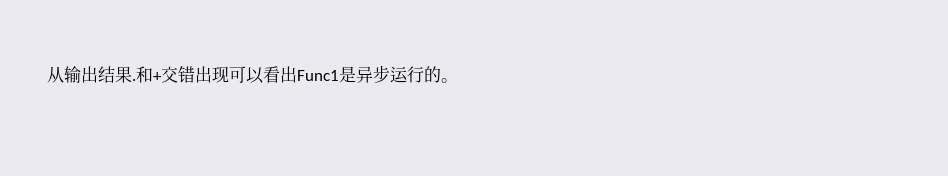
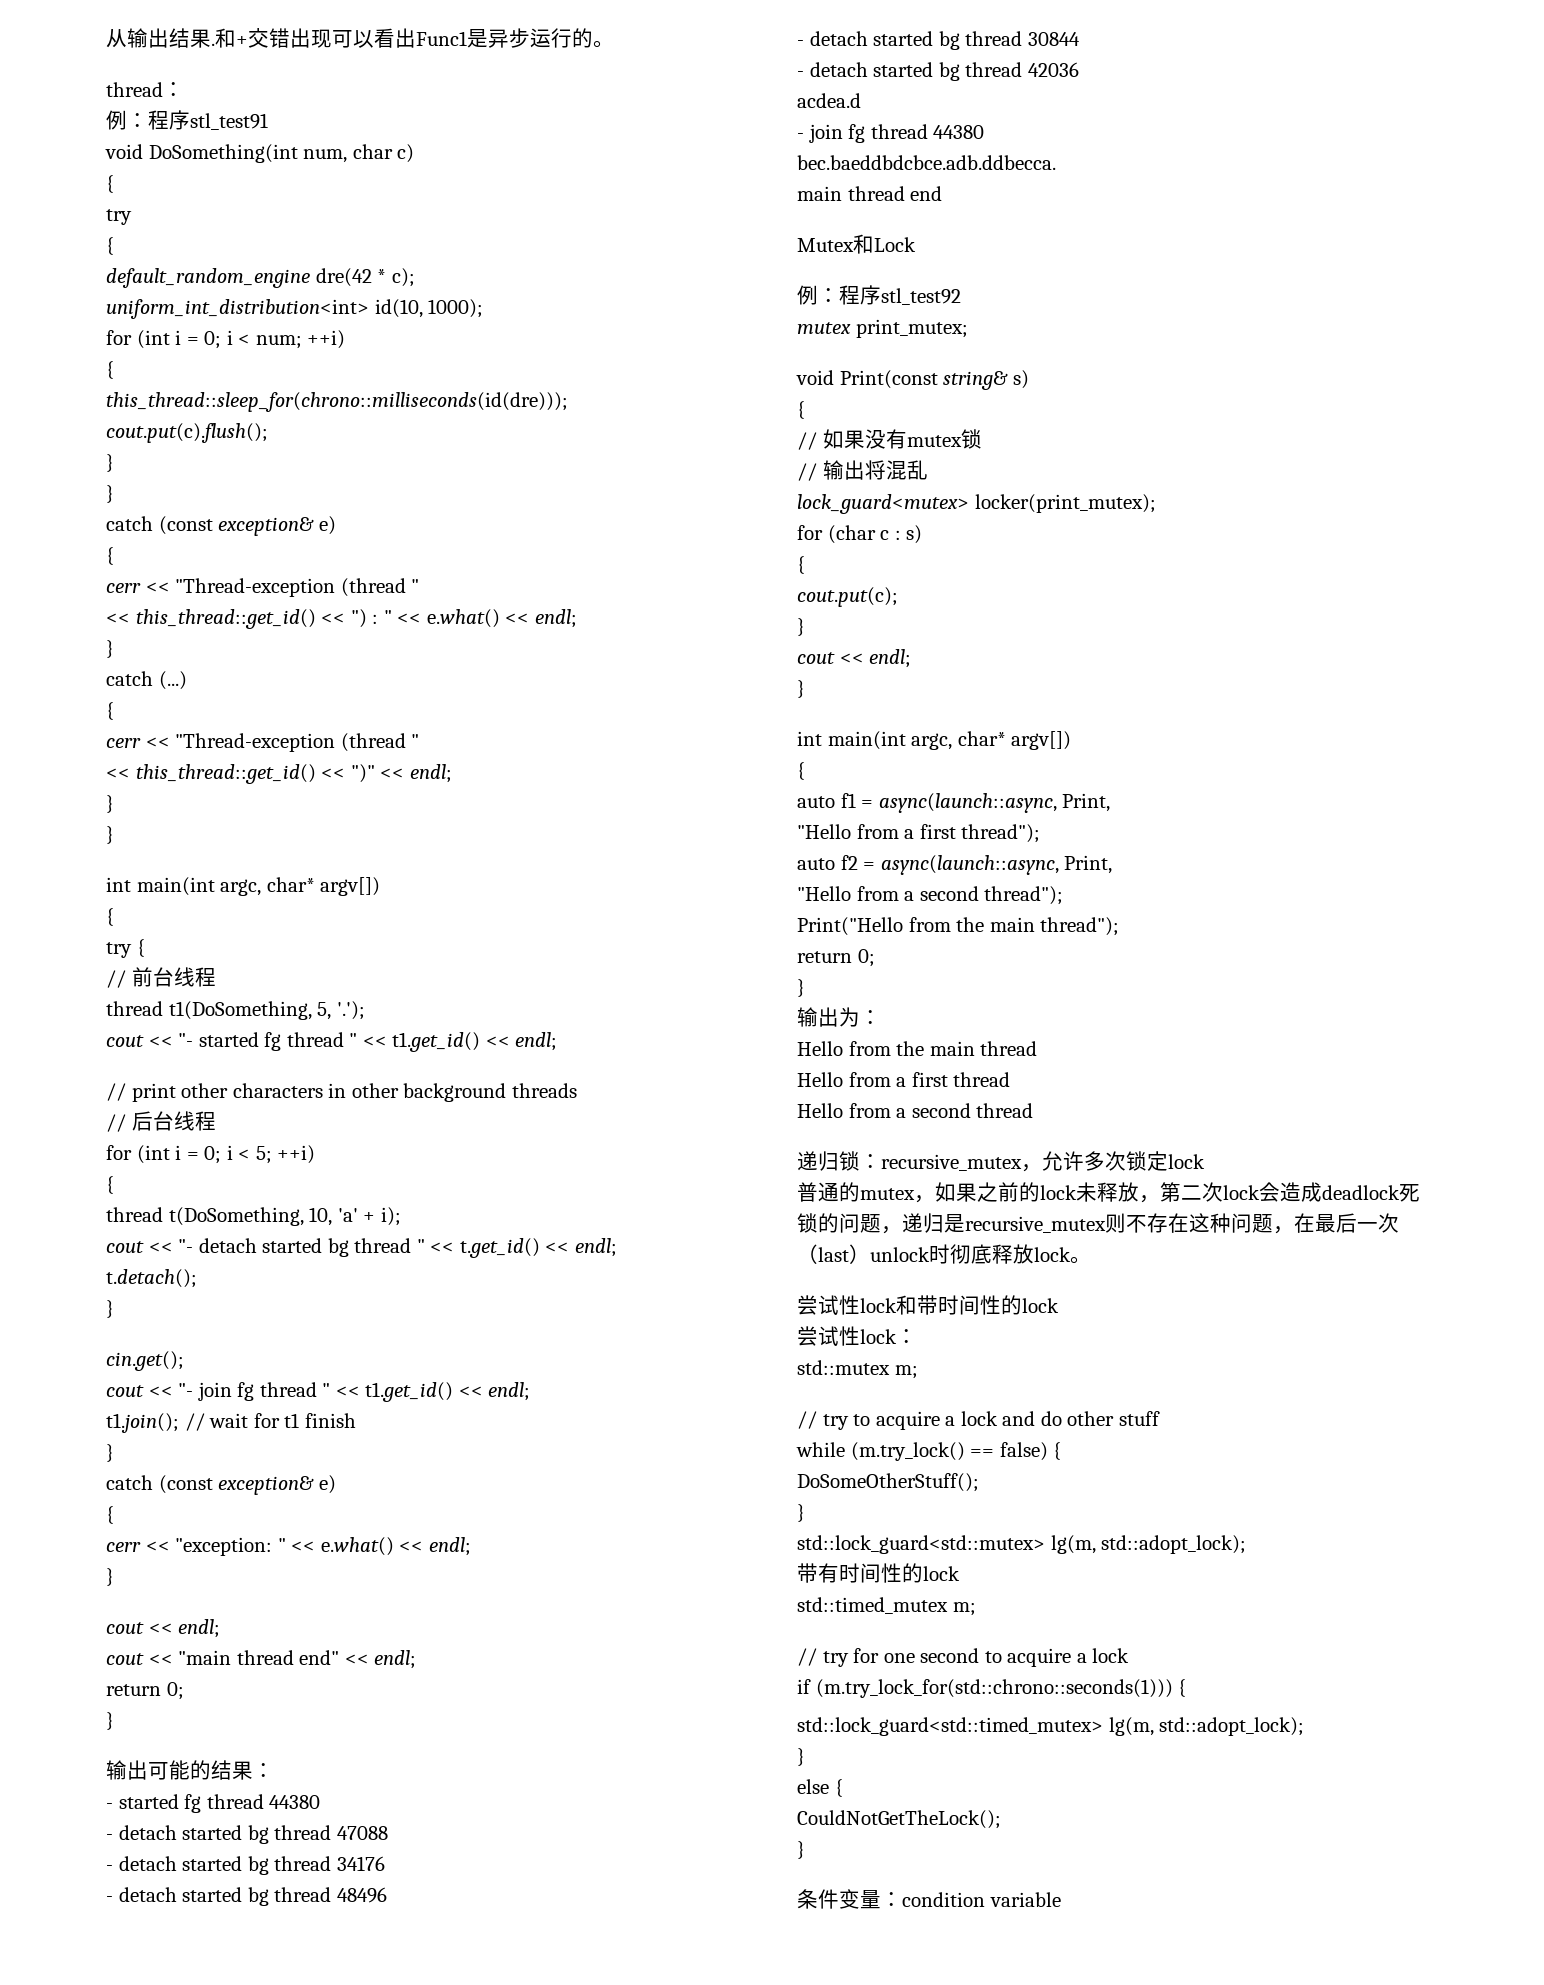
(458, 80) none -> [106,82,184,97] [106,110,268,130] [105,144,415,163] [106,175,114,193] [106,209,132,225] [106,237,114,255] [106,268,415,288] [106,299,484,319] [106,330,346,349] [106,361,114,379] [106,392,568,412] [106,423,268,443] [106,454,114,472] [106,485,114,503] [106,516,336,536] [106,547,114,565] [106,578,420,597] [106,609,577,629] [106,640,114,658] [106,671,187,690] [106,702,114,720] [106,733,420,752] [106,764,452,784] [106,795,114,813] [106,826,114,844] [106,877,381,896] [106,908,114,926] [106,939,145,958] [106,967,216,988] [106,1001,365,1020] [106,1032,558,1052] [106,1083,577,1102] [106,1111,216,1132] [106,1145,316,1164] [106,1176,114,1194] [106,1207,401,1226] [106,1238,617,1258] [106,1269,197,1288] [106,1300,114,1318] [106,1351,184,1371] [106,1382,531,1402] [106,1413,356,1433] [106,1444,114,1462] [106,1475,336,1495] [106,1506,114,1524] [106,1537,471,1556] [106,1568,114,1586] [106,1619,221,1638] [106,1650,417,1669] [106,1682,184,1700] [106,1712,114,1730] [106,1760,274,1780] [106,1794,321,1813] [106,1825,388,1844] [106,1856,385,1875] [106,1887,387,1906] [797,31,1080,50] [797,62,1079,81] [797,93,861,108] [797,124,985,143] [797,155,1056,170] [797,186,943,201] [797,234,916,254] [797,285,961,305] [797,319,968,338] [796,370,1029,390] [797,401,805,419] [797,429,982,450] [797,460,928,481] [797,494,1156,514] [797,525,923,544] [797,556,805,574] [797,587,898,607] [797,618,805,636] [797,649,912,668] [797,680,805,698] [797,731,1072,750] [797,762,805,780] [797,793,1111,813] [797,824,1041,843] [797,855,1113,875] [797,886,1064,905] [797,917,1120,936] [797,949,875,967] [797,979,805,997] [797,1007,881,1027] [797,1041,1038,1056] [797,1072,1011,1087] [797,1103,1034,1118] [797,1151,1205,1172] [797,1182,1420,1203] [797,1213,1399,1234] [797,1244,1091,1264] [797,1295,1059,1315] [797,1326,917,1346] [797,1360,918,1379] [797,1411,1160,1430] [796,1442,1062,1461] [797,1473,979,1492] [797,1504,805,1522] [797,1535,1247,1554] [797,1563,960,1583] [797,1597,976,1616] [797,1648,1130,1667] [797,1679,1187,1698] [797,1717,1305,1736] [797,1748,805,1766] [797,1779,843,1797] [797,1810,1001,1829] [797,1841,805,1859] [797,1889,1061,1909] // thread： // 例：程序stl_test91 // void DoSomething(int num, char c) // { // try // { // default_random_engine dre(42 * c); // uniform_int_distribution<int> id(10, 1000); // for (int i = 0; i < num; ++i) // { // this_thread::sleep_for(chrono::milliseconds(id(dre))); // cout.put(c).flush(); // } // } // catch (const exception& e) // { // cerr << "Thread-exception (thread " // << this_thread::get_id() << ") : " << e.what() << endl; // } // catch (...) // { // cerr << "Thread-exception (thread " // << this_thread::get_id() << ")" << endl; // } // } // int main(int argc, char* argv[]) // { // try { // // 前台线程 // thread t1(DoSomething, 5, '.'); // cout << "- started fg thread " << t1.get_id() << endl; // // print other characters in other background threads // // 后台线程 // for (int i = 0; i < 5; ++i) // { // thread t(DoSomething, 10, 'a' + i); // cout << "- detach started bg thread " << t.get_id() << endl; // t.detach(); // } // cin.get(); // cout << "- join fg thread " << t1.get_id() << endl; // t1.join(); // wait for t1 finish // } // catch (const exception& e) // { // cerr << "exception: " << e.what() << endl; // } // cout << endl; // cout << "main thread end" << endl; // return 0; // } // 输出可能的结果： // - started fg thread 44380 // - detach started bg thread 47088 // - detach started bg thread 34176 // - detach started bg thread 48496 // - detach started bg thread 30844 // - detach started bg thread 42036 // acdea.d // - join fg thread 44380 // bec.baeddbdcbce.adb.ddbecca. // main thread end // Mutex和Lock // 例：程序stl_test92 // mutex print_mutex; // void Print(const string& s) // { // // 如果没有mutex锁 // // 输出将混乱 // lock_guard<mutex> locker(print_mutex); // for (char c : s) // { // cout.put(c); // } // cout << endl; // } // int main(int argc, char* argv[]) // { // auto f1 = async(launch::async, Print, // "Hello from a first thread"); // auto f2 = async(launch::async, Print, // "Hello from a second thread"); // Print("Hello from the main thread"); // return 0; // } // 输出为： // Hello from the main thread // Hello from a first thread // Hello from a second thread // 递归锁：recursive_mutex，允许多次锁定lock // 普通的mutex，如果之前的lock未释放，第二次lock会造成deadlock死锁的问题，递归是recursive_mutex则不存在这种问题，在最后一次（last）unlock时彻底释放lock。 // 尝试性lock和带时间性的lock // 尝试性lock： // std::mutex m; // // try to acquire a lock and do other stuff // while (m.try_lock() == false) { // DoSomeOtherStuff(); // } // std::lock_guard<std::mutex> lg(m, std::adopt_lock); // 带有时间性的lock // std::timed_mutex m; // // try for one second to acquire a lock // if (m.try_lock_for(std::chrono::seconds(1))) { // std::lock_guard<std::timed_mutex> lg(m, std::adopt_lock); // } // else { // CouldNotGetTheLock(); // } // 条件变量：condition variable

